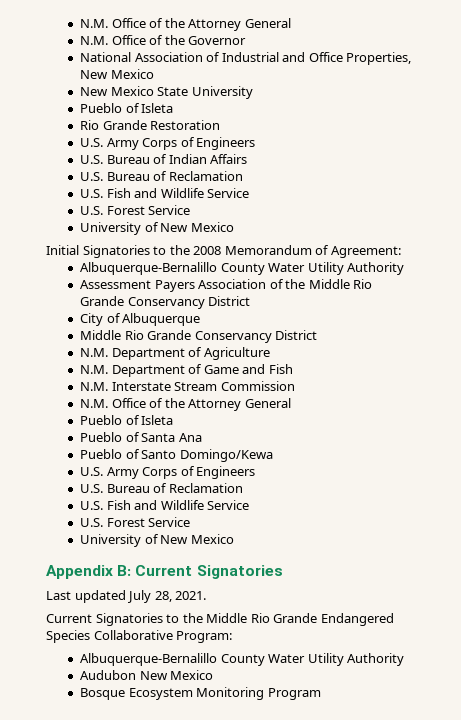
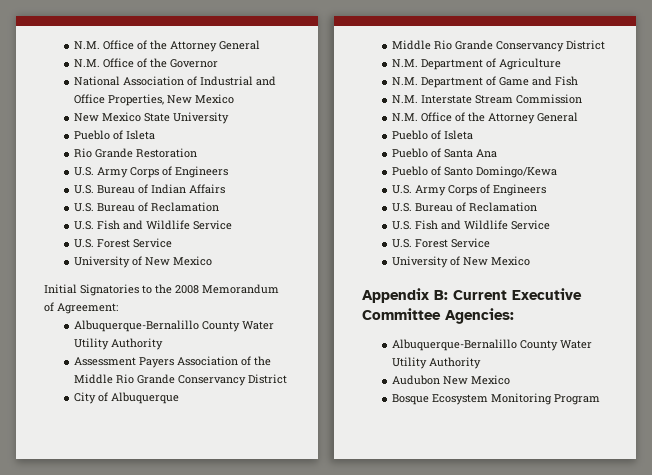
[196,565,283,579] [46,590,207,603] [46,613,394,626] [46,630,233,643] Signatories // Last updated July 28, 2021. // Current Signatories to the Middle Rio Grande Endangered Species Collaborative Program: -> [512,288,582,300] [362,308,514,324] Executive Committee Agencies:

